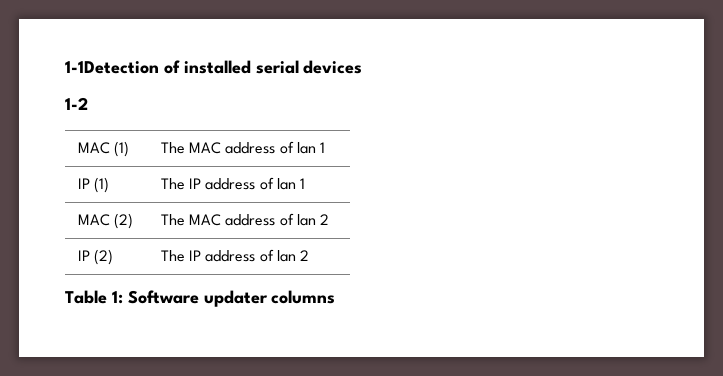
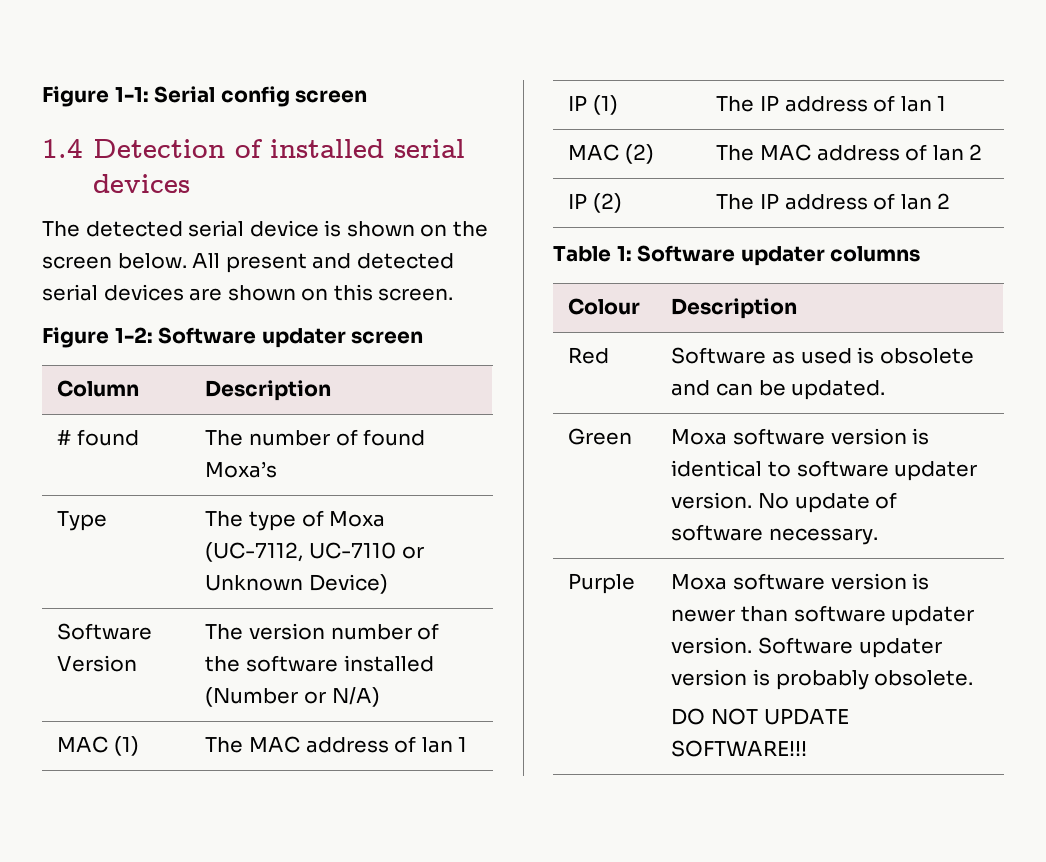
[65,60,363,74] [65,97,88,110] 1-1Detection of installed serial devices // 1-2 -> [42,86,368,107] [42,139,466,158] [93,174,191,193] [42,220,488,237] [42,253,454,273] [42,284,454,301] [42,327,424,348] [57,380,140,397] [205,380,332,401] [57,429,139,446] [205,429,426,446] [205,461,278,478] [57,511,108,531] [205,510,386,531] [205,542,424,562] [205,574,388,594] [57,623,153,640] [57,655,138,672] [205,623,440,640] [205,655,434,672] [205,687,380,707] Figure 1-1: Serial config screen // 1.4 Detection of installed serial devices // The detected serial device is shown on the screen below. All present and detected serial devices are shown on this screen. // Figure 1-2: Software updater screen // Column | Description // # found | The number of found Moxa’s // Type | The type of Moxa (UC-7112, UC-7110 or Unknown Device) // Software Version | The version number of the software installed (Number or N/A)
(336, 297) none -> [568,298,641,315] [671,298,798,319] [568,347,610,364] [671,347,974,364] [671,380,886,400] [568,428,633,445] [671,428,930,445] [671,460,978,481] [671,492,898,513] [671,524,878,545] [568,573,636,594] [671,573,930,590] [671,605,975,626] [671,637,942,658] [671,669,974,690] [671,708,849,725] [671,740,808,757] // Colour | Description // Red | Software as used is obsolete and can be updated. // Green | Moxa software version is identical to software updater version. No update of software necessary. // Purple | Moxa software version is newer than software updater version. Software updater version is probably obsolete. // DO NOT UPDATE SOFTWARE!!!

